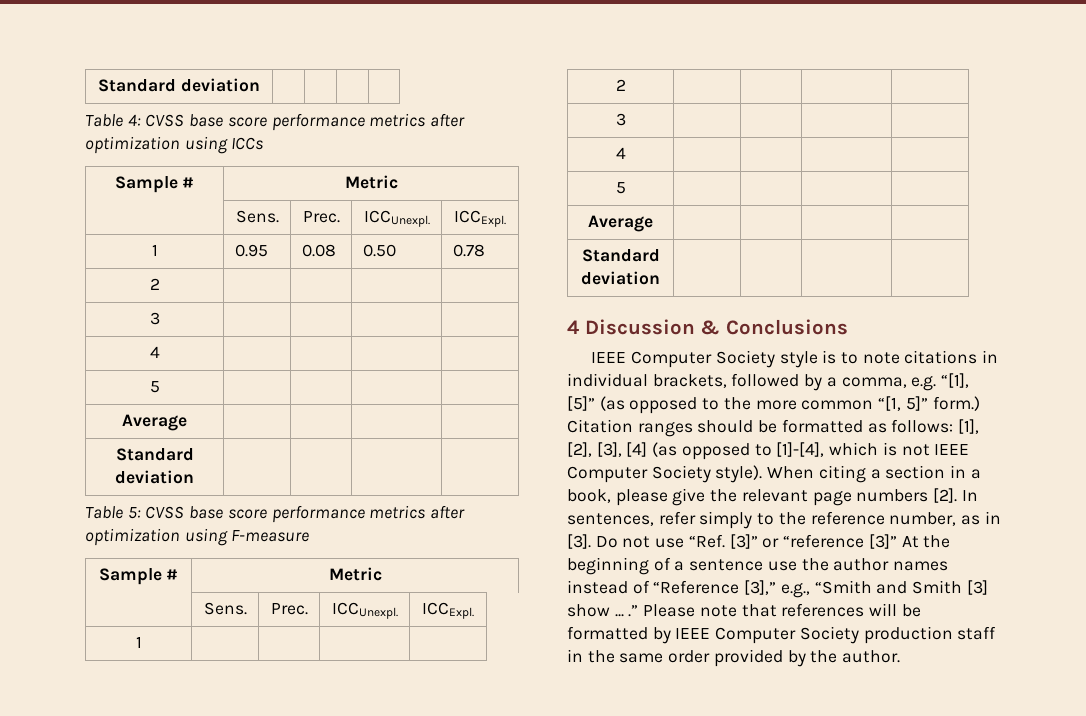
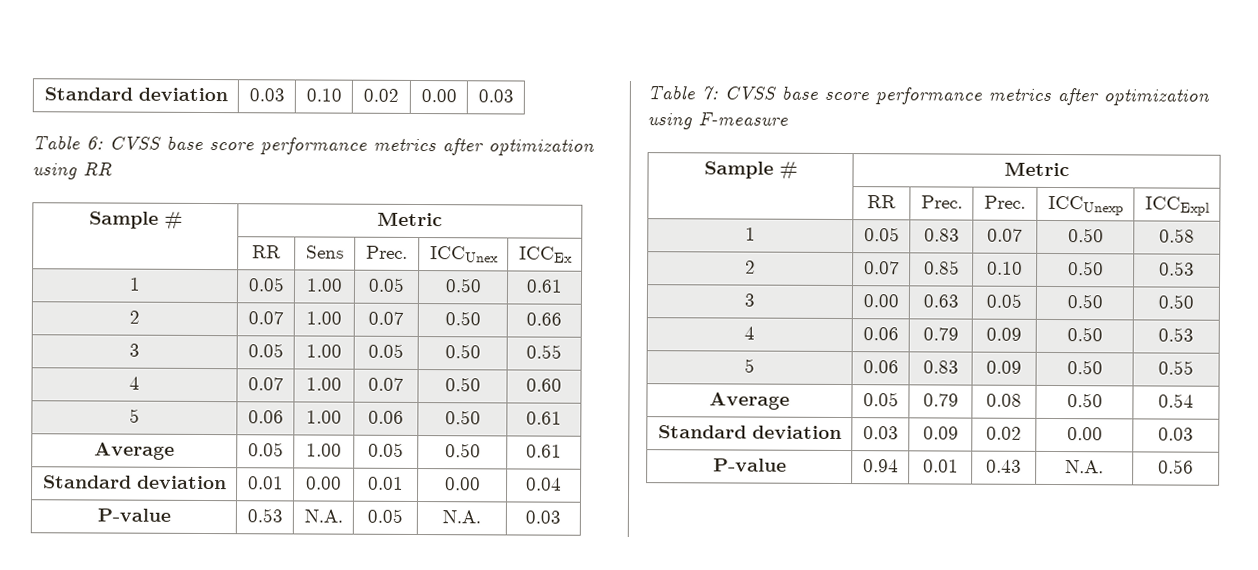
[98,78,260,92] [85,113,466,131] [85,136,264,154] [114,176,195,193] [344,175,398,189] [235,210,279,223] [302,211,340,223] [363,210,430,227] [454,210,506,227] [151,244,158,256] [234,244,268,257] [301,244,336,257] [362,244,396,257] [452,244,485,257] [149,278,160,290] [149,312,160,325] [149,346,160,358] [149,381,160,393] [122,414,187,431] [115,448,194,461] [115,470,194,484] [85,506,141,519] Standard deviation | | | | // Table 4: CVSS base score performance metrics after optimization using ICCs // Sample # | Metric // | Sens. | Prec. | ICCUnexpl. | ICCExpl. // 1 | 0.95 | 0.08 | 0.50 | 0.78 // 2 | | | | // 3 | | | | // 4 | | | | // 5 | | | | // Average | | | | // Standard deviation | | | | // Table 5: -> [43,87,228,102] [248,88,285,102] [305,88,342,102] [363,88,399,102] [420,89,457,103] [477,89,514,103] [32,135,595,156] [32,162,112,180] [88,211,183,230] [377,211,444,227] [252,245,281,259] [306,245,344,259] [366,245,408,259] [429,246,499,263] [518,246,573,263] [129,277,141,291] [247,277,285,292] [306,278,343,292] [368,277,405,292] [444,278,482,293] [526,279,563,293] [129,310,140,324] [247,311,284,325] [306,311,342,325] [368,311,404,325] [444,311,481,326] [526,312,562,326] [129,343,140,357] [247,343,284,358] [306,344,342,358] [368,343,404,358] [444,344,481,359] [526,344,562,359] [129,376,140,390] [247,377,284,391] [306,377,342,391] [368,377,404,391] [444,377,481,392] [526,378,562,392] [129,408,140,423] [247,410,284,424] [306,410,342,424] [368,410,404,424] [444,410,481,425] [526,411,562,425] [94,442,175,460] [247,442,284,457] [306,443,342,457] [368,442,404,457] [444,443,481,458] [526,444,562,458] [42,475,227,490] [247,476,284,490] [306,476,342,490] [368,476,404,490] [444,477,481,491] [526,477,562,491] [96,508,171,522] [246,508,283,523] [303,509,343,523] [367,508,403,523] [442,510,482,524] [525,510,561,524] [647,85,718,100] Standard deviation | 0.03 | 0.10 | 0.02 | 0.00 | 0.03 // Table 6: CVSS base score performance metrics after optimization using RR // Sample # | Metric // | RR | Sens | Prec. | ICCUnex | ICCEx // 1 | 0.05 | 1.00 | 0.05 | 0.50 | 0.61 // 2 | 0.07 | 1.00 | 0.07 | 0.50 | 0.66 // 3 | 0.05 | 1.00 | 0.05 | 0.50 | 0.55 // 4 | 0.07 | 1.00 | 0.07 | 0.50 | 0.60 // 5 | 0.06 | 1.00 | 0.06 | 0.50 | 0.61 // Average | 0.05 | 1.00 | 0.05 | 0.50 | 0.61 // Standard deviation | 0.01 | 0.00 | 0.01 | 0.00 | 0.04 // P-value | 0.53 | N.A. | 0.05 | N.A. | 0.03 // Table 7:
[203,602,247,615] [270,603,308,615] [331,602,398,619] [422,602,474,619] [135,636,142,648] [615,79,626,91] [615,113,626,126] [615,147,626,159] [615,182,626,194] [588,215,653,232] [581,249,660,262] [581,271,660,285] [567,319,848,335] [591,350,999,368] [567,373,970,391] [567,396,980,414] [567,419,980,437] [567,442,970,460] [567,465,981,483] [567,488,978,506] [567,511,1001,529] [567,534,951,549] [567,557,949,575] [567,580,988,598] [567,603,921,617] [567,626,997,644] [567,649,901,667] Sens. | Prec. | ICCUnexpl. | ICCExpl. // 1 | | | | // 2 | | | | // 3 | | | | // 4 | | | | // 5 | | | | // Average | | | | // Standard deviation | | | | // 4 Discussion & Conclusions // IEEE Computer Society style is to note citations in individual brackets, followed by a comma, e.g. “[1], [5]” (as opposed to the more common “[1, 5]” form.) Citation ranges should be formatted as follows: [1], [2], [3], [4] (as opposed to [1]-[4], which is not IEEE Computer Society style). When citing a section in a book, please give the relevant page numbers [2]. In sentences, refer simply to the reference number, as in [3]. Do not use “Ref. [3]” or “reference [3]” At the beginning of a sentence use the author names instead of “Reference [3],” e.g., “Smith and Smith [3] show ... .” Please note that references will be formatted by IEEE Computer Society production staff in the same order provided by the author. -> [867,195,896,209] [920,195,963,209] [984,195,1026,209] [1047,195,1124,216] [1144,196,1210,216] [745,227,756,241] [863,227,900,242] [923,228,960,242] [987,228,1023,242] [1067,228,1104,243] [1159,228,1195,243] [745,260,756,274] [863,261,900,275] [923,260,960,275] [987,261,1023,275] [1067,261,1104,276] [1159,261,1195,276] [744,293,755,307] [862,294,899,308] [922,294,959,308] [986,293,1022,308] [1066,294,1103,309] [1158,294,1194,309] [744,326,755,340] [862,327,899,341] [922,327,959,341] [986,327,1022,341] [1066,327,1103,342] [1158,327,1194,342] [744,358,755,373] [862,360,899,374] [922,360,959,374] [986,360,1022,374] [1066,360,1103,375] [1158,360,1194,375] [709,392,790,410] [862,392,899,407] [922,393,959,407] [986,393,1022,407] [1066,393,1103,408] [1158,393,1194,408] [657,425,842,440] [862,426,899,440] [922,426,959,440] [986,426,1022,440] [1066,427,1103,441] [1158,427,1194,441] [712,458,787,472] [862,459,899,473] [922,459,959,473] [986,459,1022,473] [1065,460,1104,474] [1158,459,1194,474] RR | Prec. | Prec. | ICCUnexp | ICCExpl // 1 | 0.05 | 0.83 | 0.07 | 0.50 | 0.58 // 2 | 0.07 | 0.85 | 0.10 | 0.50 | 0.53 // 3 | 0.00 | 0.63 | 0.05 | 0.50 | 0.50 // 4 | 0.06 | 0.79 | 0.09 | 0.50 | 0.53 // 5 | 0.06 | 0.83 | 0.09 | 0.50 | 0.55 // Average | 0.05 | 0.79 | 0.08 | 0.50 | 0.54 // Standard deviation | 0.03 | 0.09 | 0.02 | 0.00 | 0.03 // P-value | 0.94 | 0.01 | 0.43 | N.A. | 0.56

